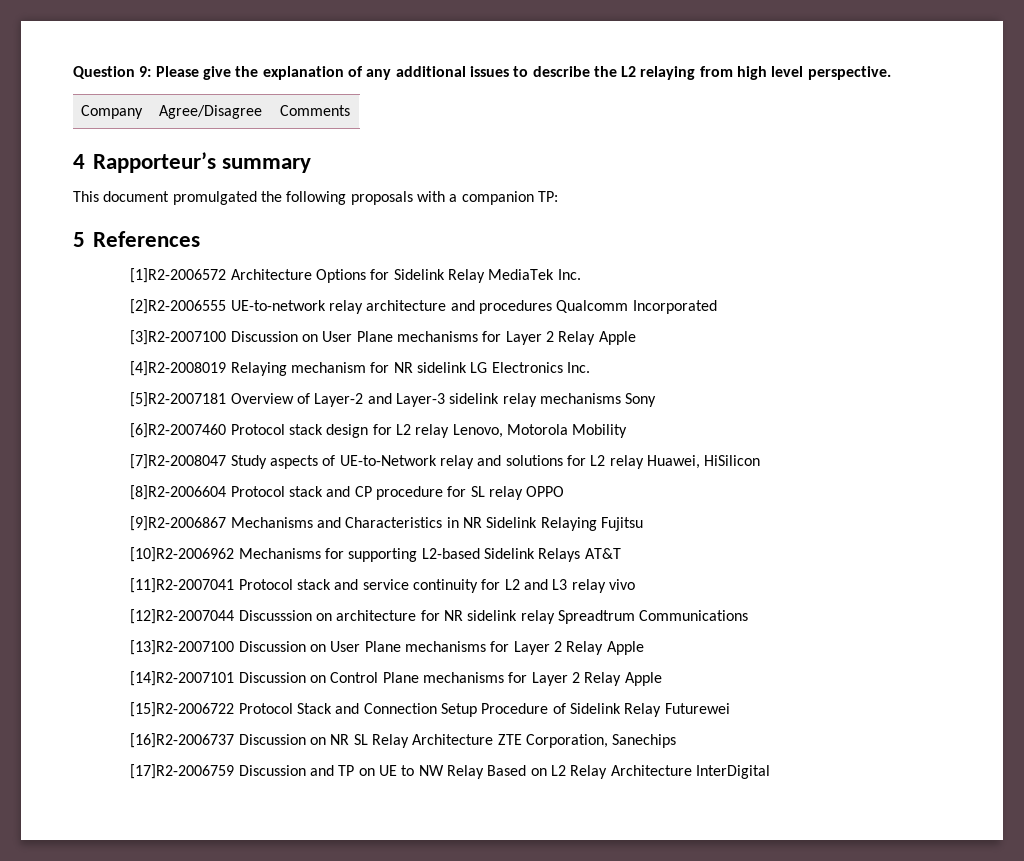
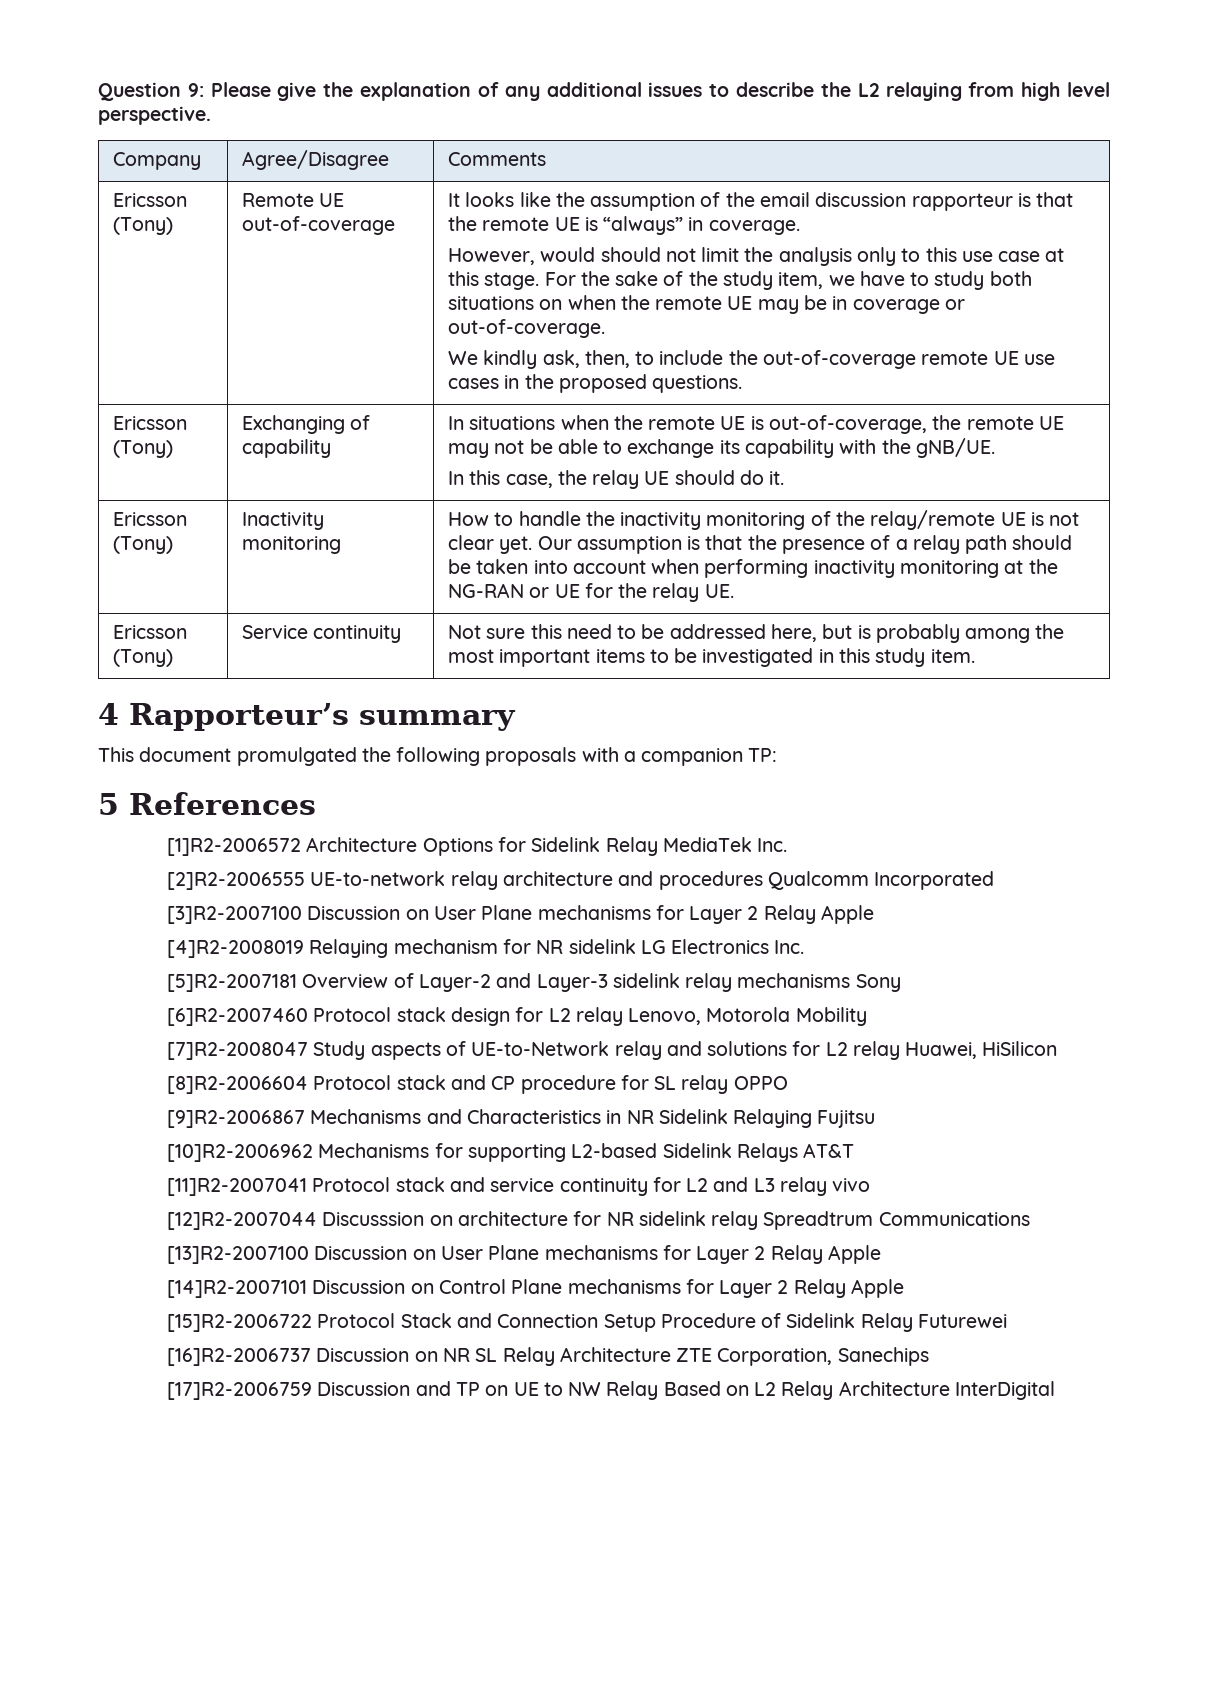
(351, 110) none -> [113,193,188,207] [113,217,174,235] [242,193,345,207] [242,216,396,235] [448,192,1074,211] [448,216,800,235] [448,247,1065,266] [448,271,1032,290] [448,295,965,314] [448,319,606,338] [448,350,1055,369] [448,374,743,393] [113,416,188,430] [113,440,174,458] [242,415,371,434] [242,439,332,458] [448,415,1064,434] [448,438,995,458] [448,470,785,489] [113,512,188,526] [113,536,174,554] [242,512,325,530] [242,536,342,554] [448,510,1080,530] [448,535,1073,554] [448,559,1058,578] [448,583,734,602] [113,625,188,639] [113,649,174,667] [242,625,402,643] [448,624,1065,643] [448,648,975,667] // Ericsson (Tony) | Remote UE out-of-coverage | It looks like the assumption of the email discussion rapporteur is that the remote UE is “always” in coverage. // However, would should not limit the analysis only to this use case at this stage. For the sake of the study item, we have to study both situations on when the remote UE may be in coverage or out-of-coverage. // We kindly ask, then, to include the out-of-coverage remote UE use cases in the proposed questions. // Ericsson (Tony) | Exchanging of capability | In situations when the remote UE is out-of-coverage, the remote UE may not be able to exchange its capability with the gNB/UE. // In this case, the relay UE should do it. // Ericsson (Tony) | Inactivity monitoring | How to handle the inactivity monitoring of the relay/remote UE is not clear yet. Our assumption is that the presence of a relay path should be taken into account when performing inactivity monitoring at the NG-RAN or UE for the relay UE. // Ericsson (Tony) | Service continuity | Not sure this need to be addressed here, but is probably among the most important items to be investigated in this study item.

